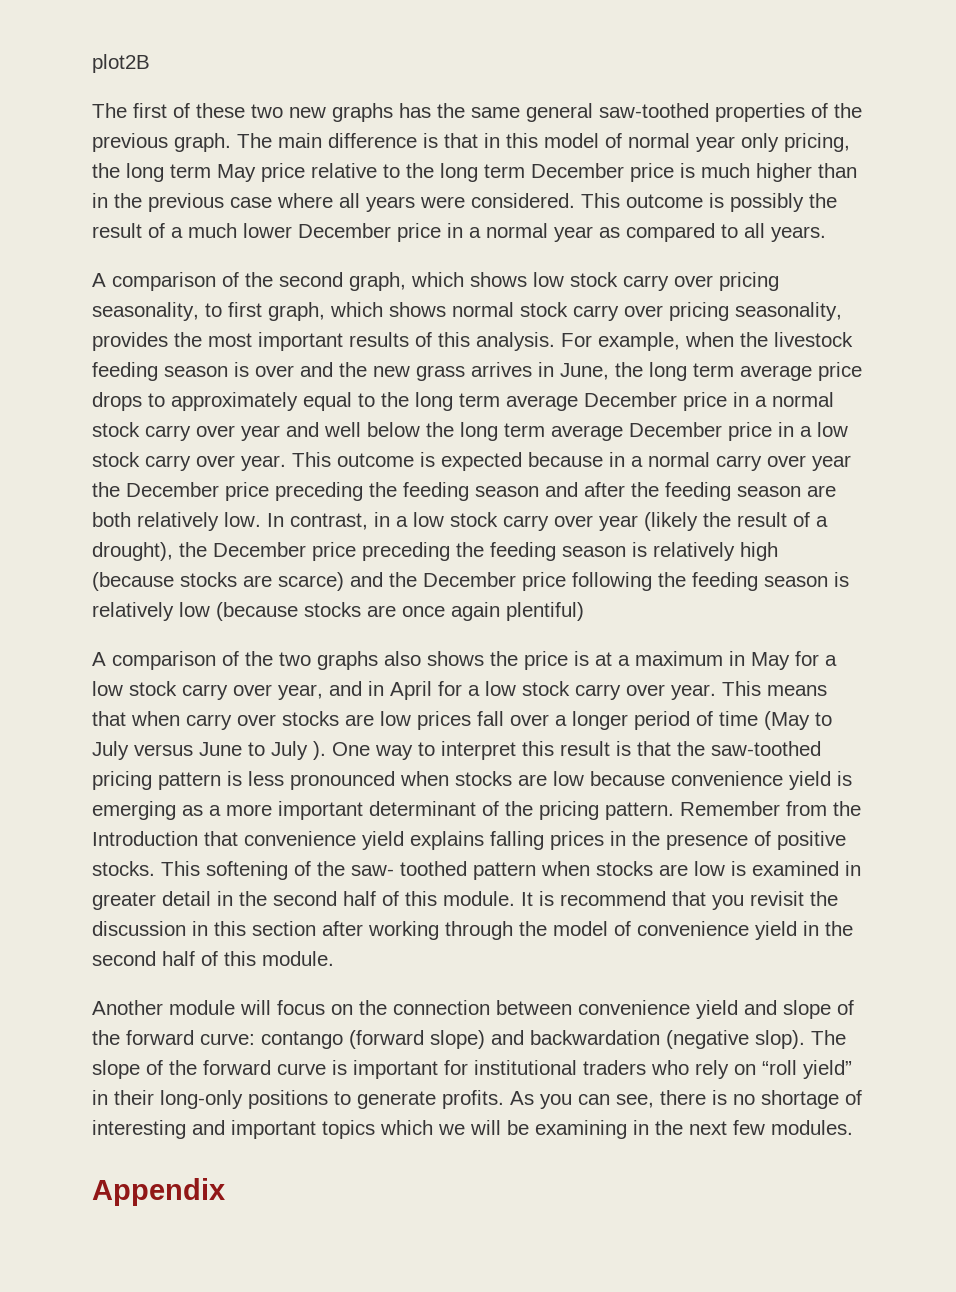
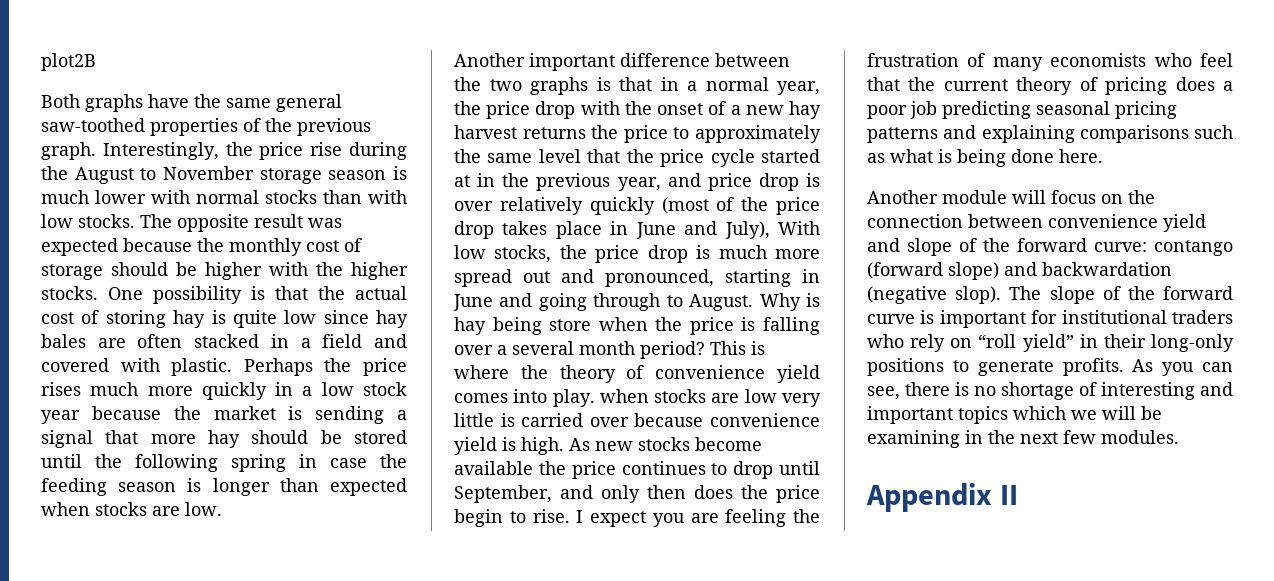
[92,103,431,122] The first of these two new graphs has -> [41,94,189,112] Both graphs have
[237,133,850,152] [92,163,857,182] [92,193,837,212] [92,223,826,242] [92,272,779,291] [92,302,842,321] [92,332,853,351] [92,362,862,381] [92,392,834,411] [92,422,848,441] [92,452,851,471] [92,482,836,501] [92,512,828,531] [92,542,778,561] [92,572,849,591] [92,602,584,621] [92,651,837,670] [92,681,827,700] [92,711,832,730] [92,741,821,760] [92,771,852,790] [92,801,861,820] [92,831,846,850] [92,861,861,880] [92,891,838,910] [92,921,853,940] [92,951,334,966] The main difference is that in this model of normal year only pricing, the long term May price relative to the long term December price is much higher than in the previous case where all years were considered. This outcome is possibly the result of a much lower December price in a normal year as compared to all years. // A comparison of the second graph, which shows low stock carry over pricing seasonality, to first graph, which shows normal stock carry over pricing seasonality, provides the most important results of this analysis. For example, when the livestock feeding season is over and the new grass arrives in June, the long term average price drops to approximately equal to the long term average December price in a normal stock carry over year and well below the long term average December price in a low stock carry over year. This outcome is expected because in a normal carry over year the December price preceding the feeding season and after the feeding season are both relatively low. In contrast, in a low stock carry over year (likely the result of a drought), the December price preceding the feeding season is relatively high (because stocks are scarce) and the December price following the feeding season is relatively low (because stocks are once again plentiful) // A comparison of the two graphs also shows the price is at a maximum in May for a low stock carry over year, and in April for a low stock carry over year. This means that when carry over stocks are low prices fall over a longer period of time (May to July versus June to July ). One way to interpret this result is that the saw-toothed pricing pattern is less pronounced when stocks are low because convenience yield is emerging as a more important determinant of the pricing pattern. Remember from the Introduction that convenience yield explains falling prices in the presence of positive stocks. This softening of the saw- toothed pattern when stocks are low is examined in greater detail in the second half of this module. It is recommend that you revisit the discussion in this section after working through the model of convenience yield in the second half of this module. -> [102,142,408,160] [41,166,407,184] [41,190,407,204] [41,214,342,232] [41,238,362,256] [41,262,408,280] [41,286,407,304] [41,310,408,328] [41,334,408,348] [41,358,407,376] [41,382,407,400] [41,406,407,424] [41,430,407,448] [41,454,407,472] [41,478,407,496] [41,502,222,516] [454,53,790,71] [454,77,820,95] [454,101,821,119] [454,125,821,143] [454,149,820,167] [454,173,820,191] [454,197,820,215] [454,221,820,239] [454,245,820,263] [454,269,820,287] [453,293,820,311] [454,317,820,335] [454,341,765,359] [454,365,820,383] [454,389,821,407] [454,413,820,427] [454,437,762,455] [454,461,820,479] [454,485,820,503] [454,509,820,527] [867,53,1233,71] [867,77,1233,95] [867,101,1177,119] [867,125,1233,143] [867,149,1103,167] Interestingly, the price rise during the August to November storage season is much lower with normal stocks than with low stocks. The opposite result was expected because the monthly cost of storage should be higher with the higher stocks. One possibility is that the actual cost of storing hay is quite low since hay bales are often stacked in a field and covered with plastic. Perhaps the price rises much more quickly in a low stock year because the market is sending a signal that more hay should be stored until the following spring in case the feeding season is longer than expected when stocks are low. // Another important difference between the two graphs is that in a normal year, the price drop with the onset of a new hay harvest returns the price to approximately the same level that the price cycle started at in the previous year, and price drop is over relatively quickly (most of the price drop takes place in June and July), With low stocks, the price drop is much more spread out and pronounced, starting in June and going through to August. Why is hay being store when the price is falling over a several month period? This is where the theory of convenience yield comes into play. when stocks are low very little is carried over because convenience yield is high. As new stocks become available the price continues to drop until September, and only then does the price begin to rise. I expect you are feeling the frustration of many economists who feel that the current theory of pricing does a poor job predicting seasonal pricing patterns and explaining comparisons such as what is being done here.
(225, 1192) none -> [1000,485,1019,505] II

